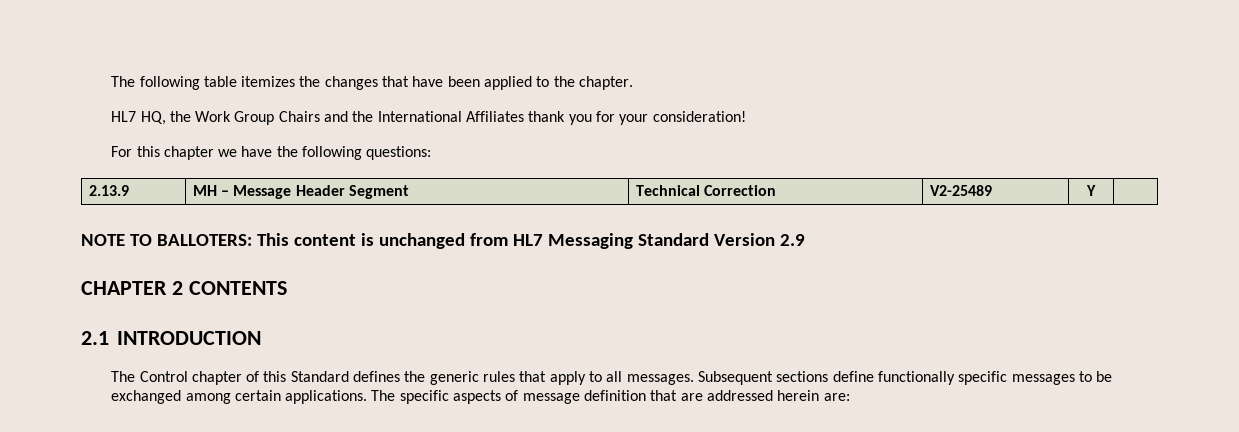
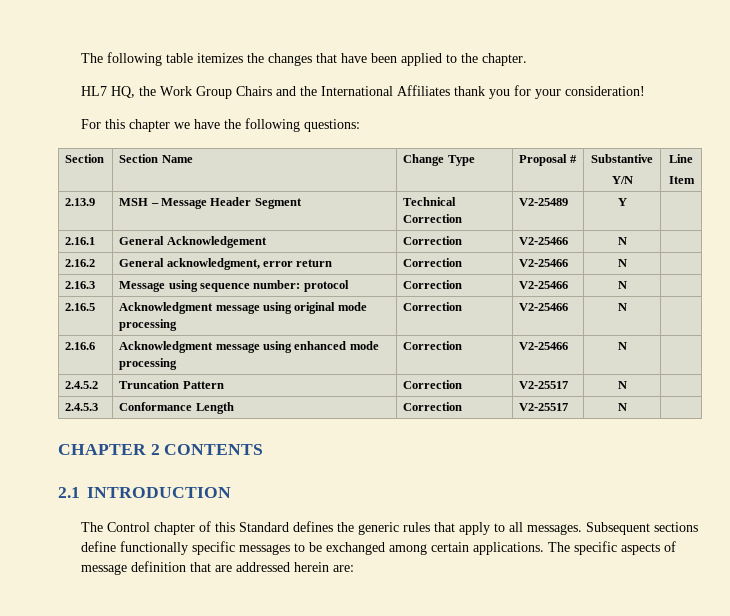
(432, 153) none -> [65,154,105,163] [119,154,193,163] [403,154,475,166] [519,154,577,166] [591,154,653,163] [611,176,633,184] [669,154,693,163] [668,176,695,184] // Section | Section Name | Change Type | Proposal # | Substantive // Y/N | Line // Item
[192,185,217,196] MH -> [119,198,149,206] MSH
[81,233,805,249] // NOTE TO BALLOTERS: This content is unchanged from HL7 Messaging Standard Version 2.9 -> [65,237,96,245] [119,236,267,248] [403,236,463,245] [519,237,569,245] [617,237,627,245] [65,259,96,267] [119,258,333,270] [403,258,463,267] [519,259,569,267] [617,259,627,267] [65,281,96,289] [119,280,349,292] [403,280,463,289] [519,281,569,289] [617,281,627,289] [65,303,96,311] [119,302,367,314] [119,319,178,331] [403,302,463,311] [519,303,569,311] [617,303,627,311] [65,342,96,350] [119,341,379,353] [119,358,178,370] [403,341,463,350] [519,342,569,350] [617,342,627,350] [65,381,99,389] [119,380,224,389] [403,380,463,389] [519,381,569,389] [617,381,627,389] [65,403,99,411] [119,402,234,414] [403,402,463,411] [519,403,569,411] [617,403,627,411] // 2.16.1 | General Acknowledgement | Correction | V2-25466 | N | // 2.16.2 | General acknowledgment, error return | Correction | V2-25466 | N | // 2.16.3 | Message using sequence number: protocol | Correction | V2-25466 | N | // 2.16.5 | Acknowledgment message using original mode processing | Correction | V2-25466 | N | // 2.16.6 | Acknowledgment message using enhanced mode processing | Correction | V2-25466 | N | // 2.4.5.2 | Truncation Pattern | Correction | V2-25517 | N | // 2.4.5.3 | Conformance Length | Correction | V2-25517 | N |

